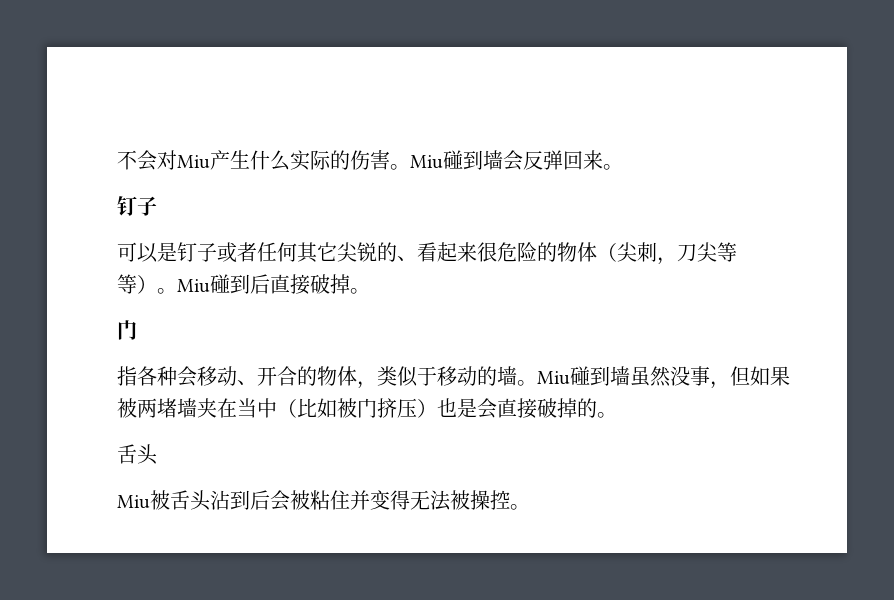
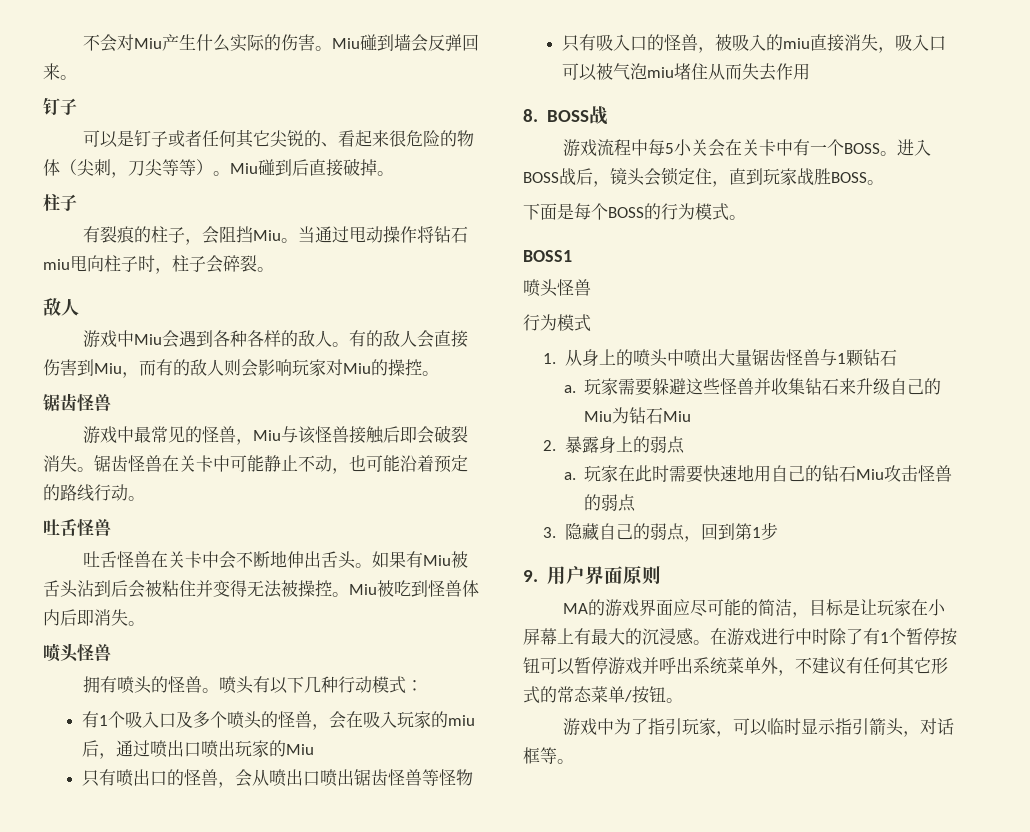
[117,320,137,340] [117,366,790,389] [117,398,617,419] [117,444,158,465] 门 // 指各种会移动、开合的物体，类似于移动的墙。Miu碰到墙虽然没事，但如果被两堵墙夹在当中（比如被门挤压）也是会直接破掉的。 // 舌头 // -> [43,194,77,211] [83,226,469,245] [43,255,274,274] [43,298,79,316] [83,330,469,348] [43,359,439,378] [43,393,111,411] [83,425,469,445] [43,455,468,474] [43,484,145,502] [43,519,111,536] [83,551,424,569] 柱子 // 有裂痕的柱子，会阻挡Miu。当通过甩动操作将钻石miu甩向柱子时，柱子会碎裂。 // 敌人 // 游戏中Miu会遇到各种各样的敌人。有的敌人会直接伤害到Miu，而有的敌人则会影响玩家对Miu的操控。 // 锯齿怪兽 // 游戏中最常见的怪兽，Miu与该怪兽接触后即会破裂消失。锯齿怪兽在关卡中可能静止不动，也可能沿着预定的路线行动。 // 吐舌怪兽 // 吐舌怪兽在关卡中会不断地伸出舌头。如果有
(530, 507) none -> [349,580,479,597] [43,609,145,626] [43,643,111,662] [83,676,424,694] [82,711,476,730] [82,740,315,759] [82,769,474,788] [562,34,947,53] [562,63,811,81] [523,106,608,125] [563,139,932,157] [523,167,884,187] [523,203,746,221] [523,250,572,262] [523,279,591,297] [523,314,591,332] [543,349,897,367] [563,378,942,396] [584,407,692,424] [543,436,685,454] [563,465,953,483] [584,494,637,512] [543,522,778,542] [523,566,661,585] [563,599,947,618] [523,628,957,646] [523,656,948,676] [523,686,683,704] [563,718,955,737] [523,747,574,764] Miu被吃到怪兽体内后即消失。 // 喷头怪兽 // 拥有喷头的怪兽。喷头有以下几种行动模式： // 有1个吸入口及多个喷头的怪兽，会在吸入玩家的miu后，通过喷出口喷出玩家的Miu // 只有喷出口的怪兽，会从喷出口喷出锯齿怪兽等怪物 // 只有吸入口的怪兽，被吸入的miu直接消失，吸入口可以被气泡miu堵住从而失去作用 // 8. BOSS战 // 游戏流程中每5小关会在关卡中有一个BOSS。进入BOSS战后，镜头会锁定住，直到玩家战胜BOSS。 // 下面是每个BOSS的行为模式。 // BOSS1 // 喷头怪兽 // 行为模式 // 1.从身上的喷头中喷出大量锯齿怪兽与1颗钻石 // a.玩家需要躲避这些怪兽并收集钻石来升级自己的Miu为钻石Miu // 2.暴露身上的弱点 // a.玩家在此时需要快速地用自己的钻石Miu攻击怪兽的弱点 // 3.隐藏自己的弱点，回到第1步 // 9.用户界面原则 // MA的游戏界面应尽可能的简洁，目标是让玩家在小屏幕上有最大的沉浸感。在游戏进行中时除了有1个暂停按钮可以暂停游戏并呼出系统菜单外，不建议有任何其它形式的常态菜单/按钮。 // 游戏中为了指引玩家，可以临时显示指引箭头，对话框等。

